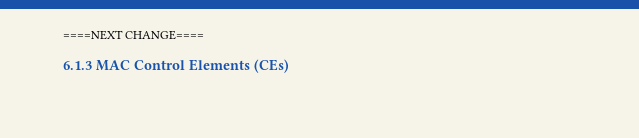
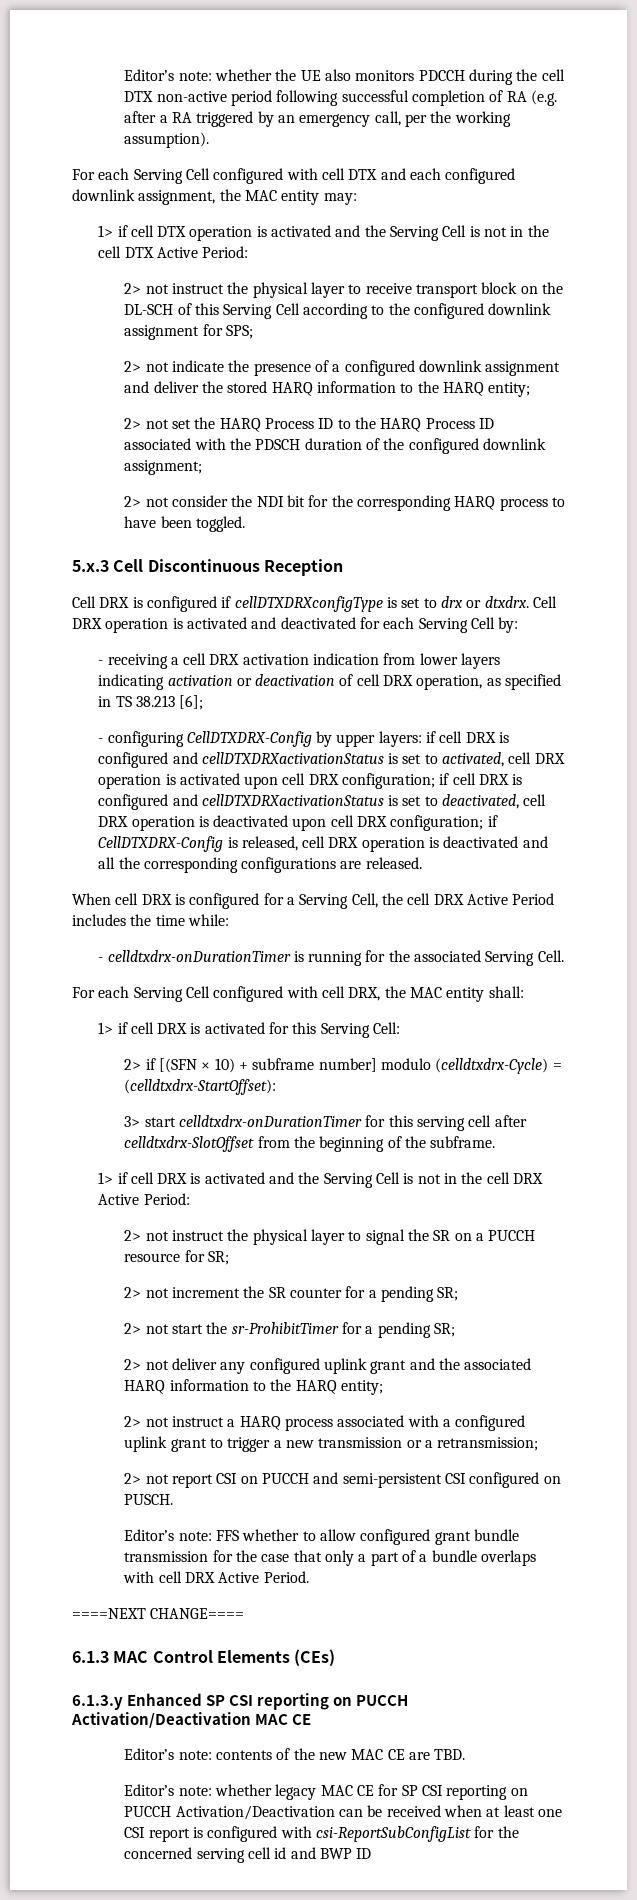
(63, 35) none -> [124,69,565,85] [124,90,557,106] [124,111,511,127] [124,132,210,148] [72,168,516,184] [72,189,357,205] [98,225,549,241] [98,246,249,258] [124,282,563,298] [124,303,552,319] [124,324,254,340] [124,360,561,376] [124,381,531,397] [124,417,494,432] [124,438,546,454] [124,460,203,475] [124,495,565,511] [124,516,246,532] [72,559,343,576] [72,596,557,612] [72,617,519,633] [98,653,501,669] [98,674,562,690] [98,695,204,710] [98,731,510,747] [98,752,565,768] [98,773,523,789] [98,794,547,810] [98,815,498,831] [98,836,548,852] [98,857,422,873] [72,893,555,909] [72,914,229,926] [98,950,564,966] [72,986,524,1002] [98,1022,401,1038] [124,1058,562,1074] [124,1079,277,1095] [124,1115,527,1131] [124,1136,496,1152] [98,1172,543,1188] [98,1193,190,1205] [124,1229,536,1245] [124,1250,230,1265] [124,1286,459,1302] [124,1322,455,1338] [124,1358,532,1374] [124,1379,383,1395] [124,1415,526,1431] [124,1436,539,1452] [124,1472,561,1488] [124,1494,174,1505] [124,1529,519,1545] [124,1550,536,1566] [123,1571,309,1583] Editor’s note: whether the UE also monitors PDCCH during the cell DTX non-active period following successful completion of RA (e.g. after a RA triggered by an emergency call, per the working assumption). // For each Serving Cell configured with cell DTX and each configured downlink assignment, the MAC entity may: // 1> if cell DTX operation is activated and the Serving Cell is not in the cell DTX Active Period: // 2> not instruct the physical layer to receive transport block on the DL-SCH of this Serving Cell according to the configured downlink assignment for SPS; // 2> not indicate the presence of a configured downlink assignment and deliver the stored HARQ information to the HARQ entity; // 2> not set the HARQ Process ID to the HARQ Process ID associated with the PDSCH duration of the configured downlink assignment; // 2> not consider the NDI bit for the corresponding HARQ process to have been toggled. // 5.x.3 Cell Discontinuous Reception // Cell DRX is configured if cellDTXDRXconfigType is set to drx or dtxdrx. Cell DRX operation is activated and deactivated for each Serving Cell by: // - receiving a cell DRX activation indication from lower layers indicating activation or deactivation of cell DRX operation, as specified in TS 38.213 [6]; // - configuring CellDTXDRX-Config by upper layers: if cell DRX is configured and cellDTXDRXactivationStatus is set to activated, cell DRX operation is activated upon cell DRX configuration; if cell DRX is configured and cellDTXDRXactivationStatus is set to deactivated, cell DRX operation is deactivated upon cell DRX configuration; if CellDTXDRX-Config is released, cell DRX operation is deactivated and all the corresponding configurations are released. // When cell DRX is configured for a Serving Cell, the cell DRX Active Period includes the time while: // - celldtxdrx-onDurationTimer is running for the associated Serving Cell. // For each Serving Cell configured with cell DRX, the MAC entity shall: // 1> if cell DRX is activated for this Serving Cell: // 2> if [(SFN × 10) + subframe number] modulo (celldtxdrx-Cycle) = (celldtxdrx-StartOffset): // 3> start celldtxdrx-onDurationTimer for this serving cell after celldtxdrx-SlotOffset from the beginning of the subframe. // 1> if cell DRX is activated and the Serving Cell is not in the cell DRX Active Period: // 2> not instruct the physical layer to signal the SR on a PUCCH resource for SR; // 2> not increment the SR counter for a pending SR; // 2> not start the sr-ProhibitTimer for a pending SR; // 2> not deliver any configured uplink grant and the associated HARQ information to the HARQ entity; // 2> not instruct a HARQ process associated with a configured uplink grant to trigger a new transmission or a retransmission; // 2> not report CSI on PUCCH and semi-persistent CSI configured on PUSCH. // Editor’s note: FFS whether to allow configured grant bundle transmission for the case that only a part of a bundle overlaps with cell DRX Active Period. //
(289, 66) none -> [72,1693,409,1710] [71,1712,312,1728] [124,1748,466,1760] [124,1784,528,1800] [124,1805,562,1820] [124,1826,519,1842] [124,1847,372,1863] // 6.1.3.y Enhanced SP CSI reporting on PUCCH Activation/Deactivation MAC CE // Editor’s note: contents of the new MAC CE are TBD. // Editor’s note: whether legacy MAC CE for SP CSI reporting on PUCCH Activation/Deactivation can be received when at least one CSI report is configured with csi-ReportSubConfigList for the concerned serving cell id and BWP ID

